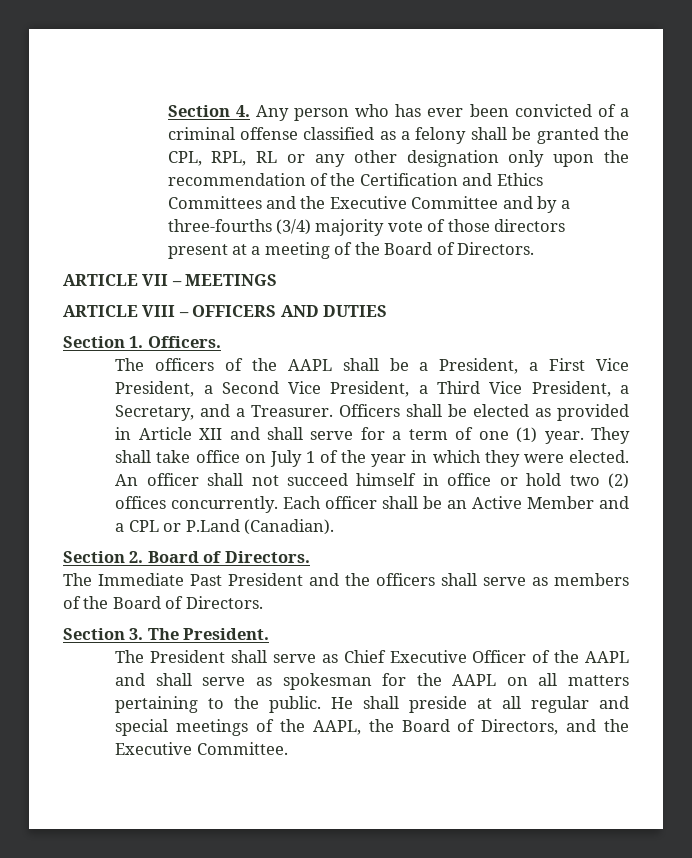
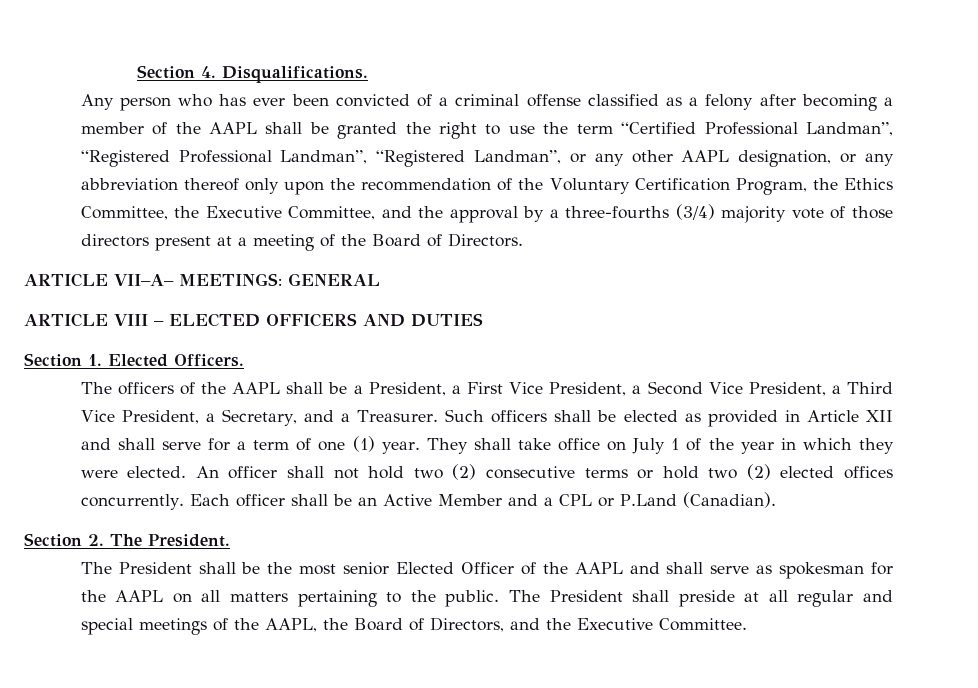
(250, 111) none -> [222,66,369,83] Disqualifications. //
[470,127,629,144] [167,150,499,167] shall be granted the CPL, RPL, RL or any other designation -> [759,94,894,111] [80,122,893,139] [80,150,895,167] [80,178,239,191] after becoming a member of the AAPL shall be granted the right to use the term “Certified Professional Landman”, “Registered Professional Landman”, “Registered Landman”, or any other AAPL designation, or any abbreviation thereof
[359,173,543,186] [167,196,533,209] Certification and Ethics Committees and the Executive Committee and -> [549,178,893,195] [80,206,518,223] Voluntary Certification Program, the Ethics Committee, the Executive Committee, and the approval
[142,274,278,286] VII – MEETINGS -> [114,273,380,286] VII–A– MEETINGS: GENERAL
(189, 314) none -> [169,313,260,327] ELECTED
(144, 342) none -> [108,354,168,367] Elected
[339,404,401,417] Officers -> [445,409,548,423] Such officers
[286,473,492,486] succeed himself in office -> [368,464,628,480] hold two (2) consecutive terms
(629, 481) none -> [780,466,835,478] elected
[147,551,310,563] [63,573,629,586] [63,596,263,609] [63,628,144,640] Board of Directors. // The Immediate Past President and the officers shall serve as members of the Board of Directors. // Section 3. -> (104, 540) none
[272,650,467,663] serve as Chief Executive -> [241,562,454,575] be the most senior Elected
[331,697,354,709] He -> [508,590,623,602] The President

